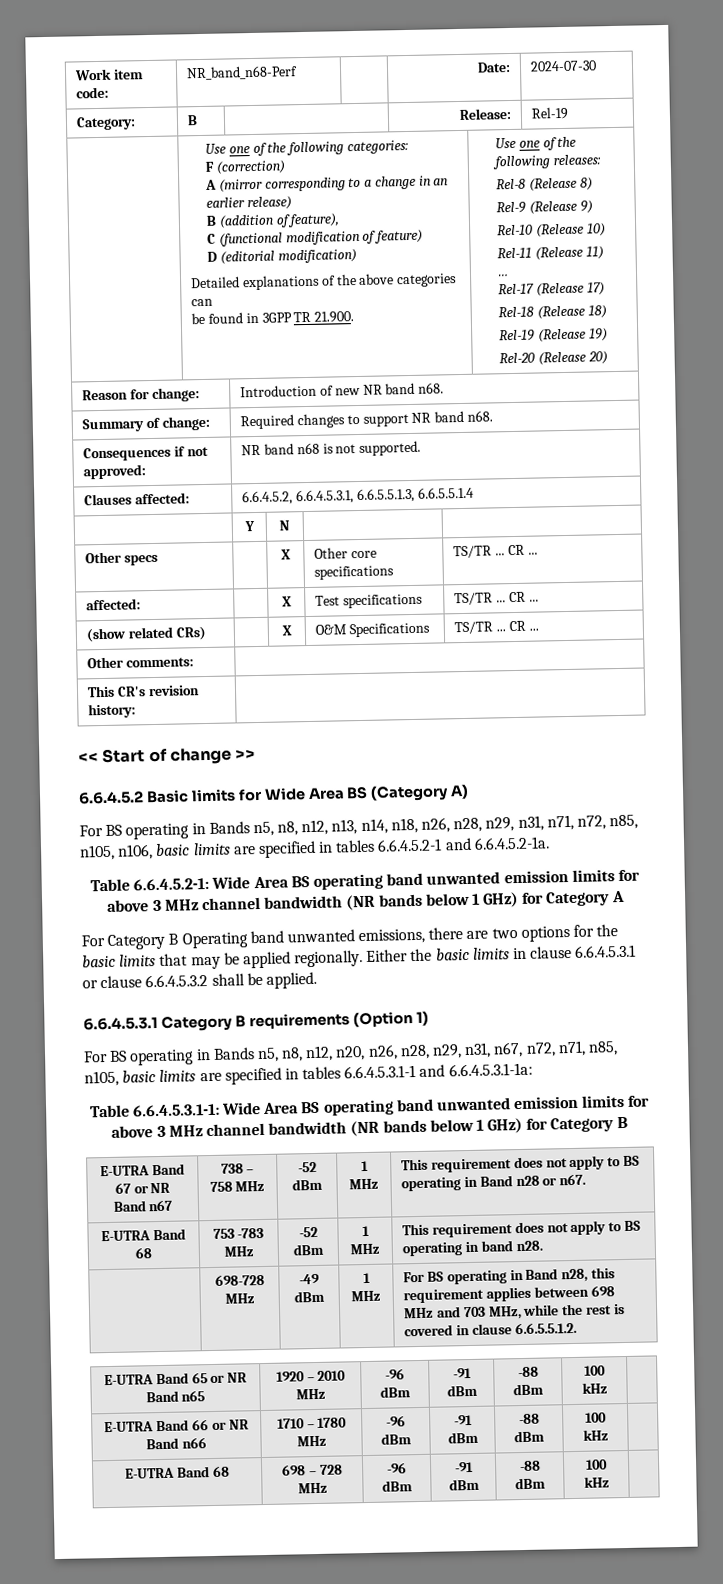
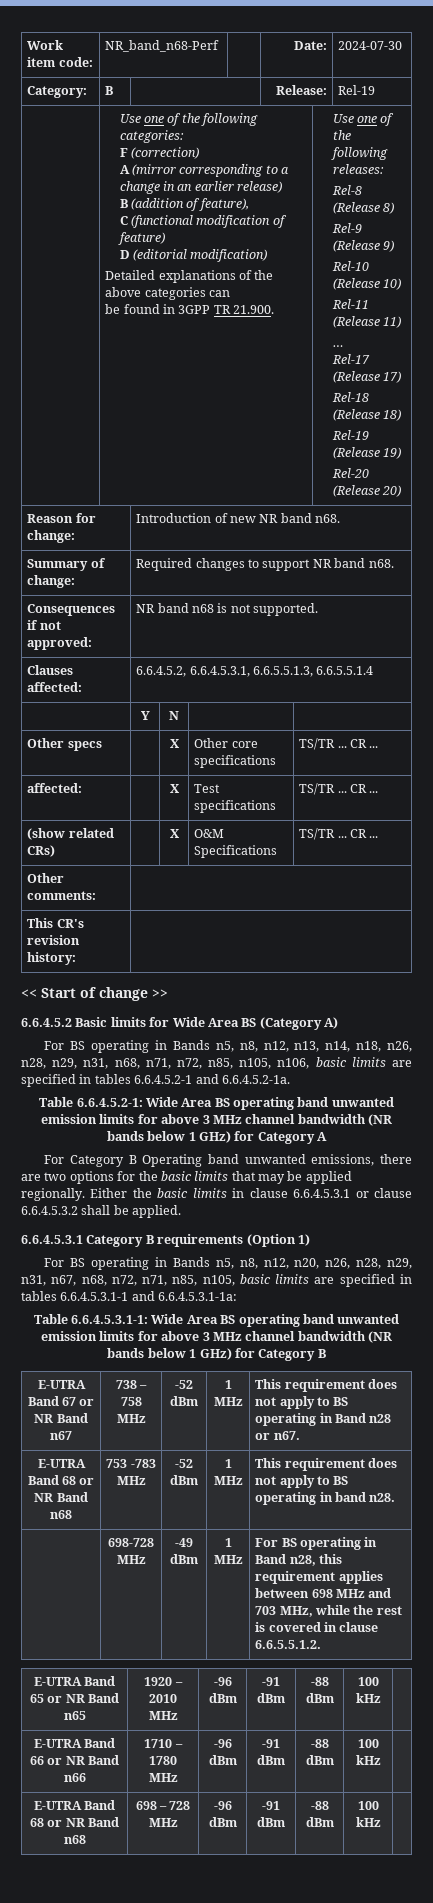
(544, 823) none -> [114,1058,140,1069] n68,
(524, 1049) none -> [81,1275,107,1286] n68,
(152, 1253) none -> [79,1478,95,1485] [34,1492,88,1502] [50,1510,72,1519] or NR Band n68
(230, 1471) none -> [47,1817,120,1827] [63,1835,86,1844] or NR Band n68

